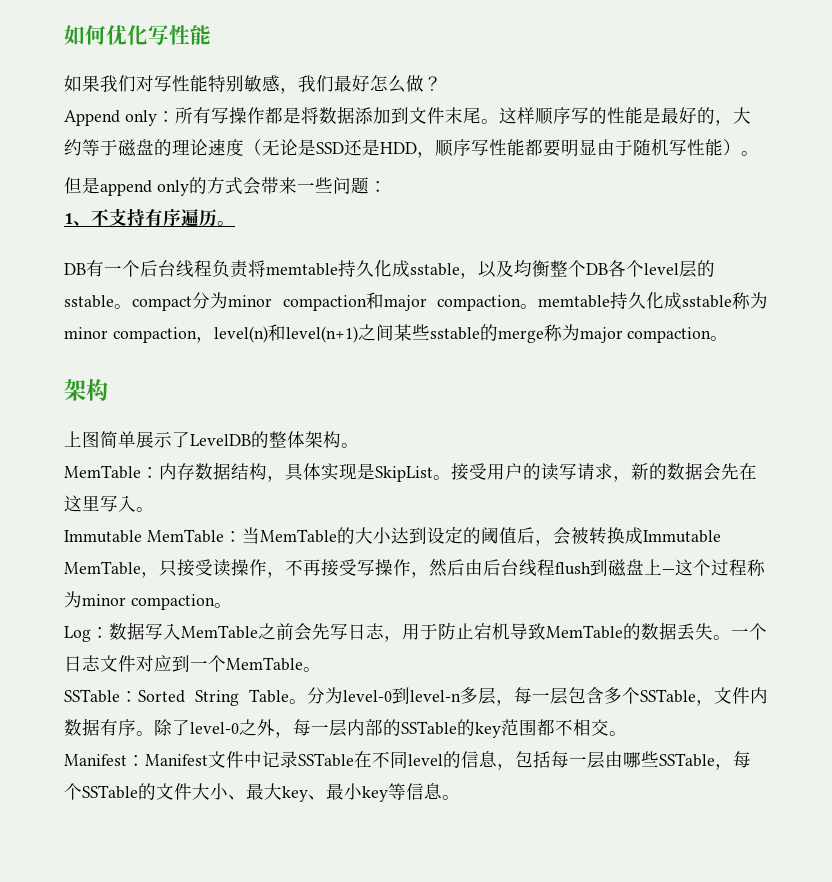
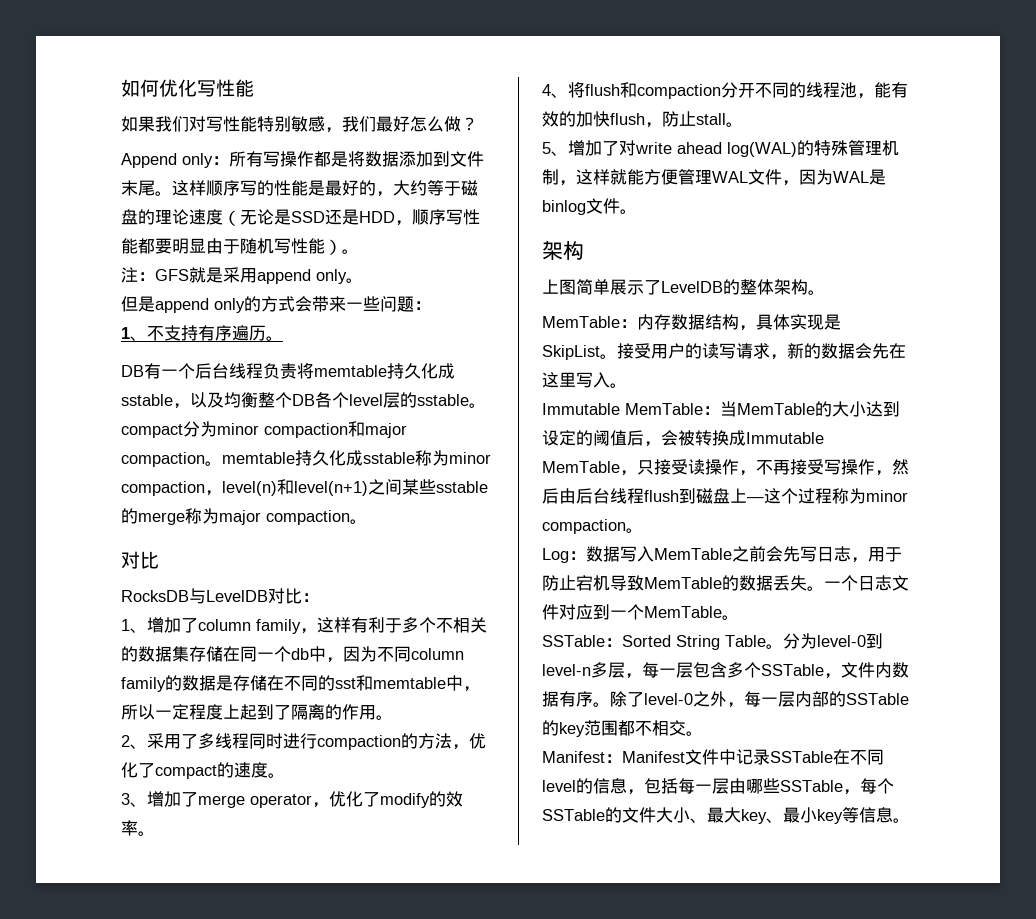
(759, 153) none -> [121,267,363,284] // 注：GFS就是采用append only。
(729, 338) none -> [121,551,159,569] [121,588,319,604] [121,617,487,634] [121,646,464,663] [121,675,480,692] [121,704,393,720] [121,733,486,750] [121,762,285,779] [121,791,463,808] [121,820,155,836] [542,82,908,99] [542,111,743,128] [542,140,899,157] [542,169,886,186] [542,198,637,215] // 对比 // RocksDB与LevelDB对比： // 1、增加了column family，这样有利于多个不相关的数据集存储在同一个db中，因为不同column family的数据是存储在不同的sst和memtable中，所以一定程度上起到了隔离的作用。 // 2、采用了多线程同时进行compaction的方法，优化了compact的速度。 // 3、增加了merge operator，优化了modify的效率。 // 4、将flush和compaction分开不同的线程池，能有效的加快flush，防止stall。 // 5、增加了对write ahead log(WAL)的特殊管理机制，这样就能方便管理WAL文件，因为WAL是binlog文件。

